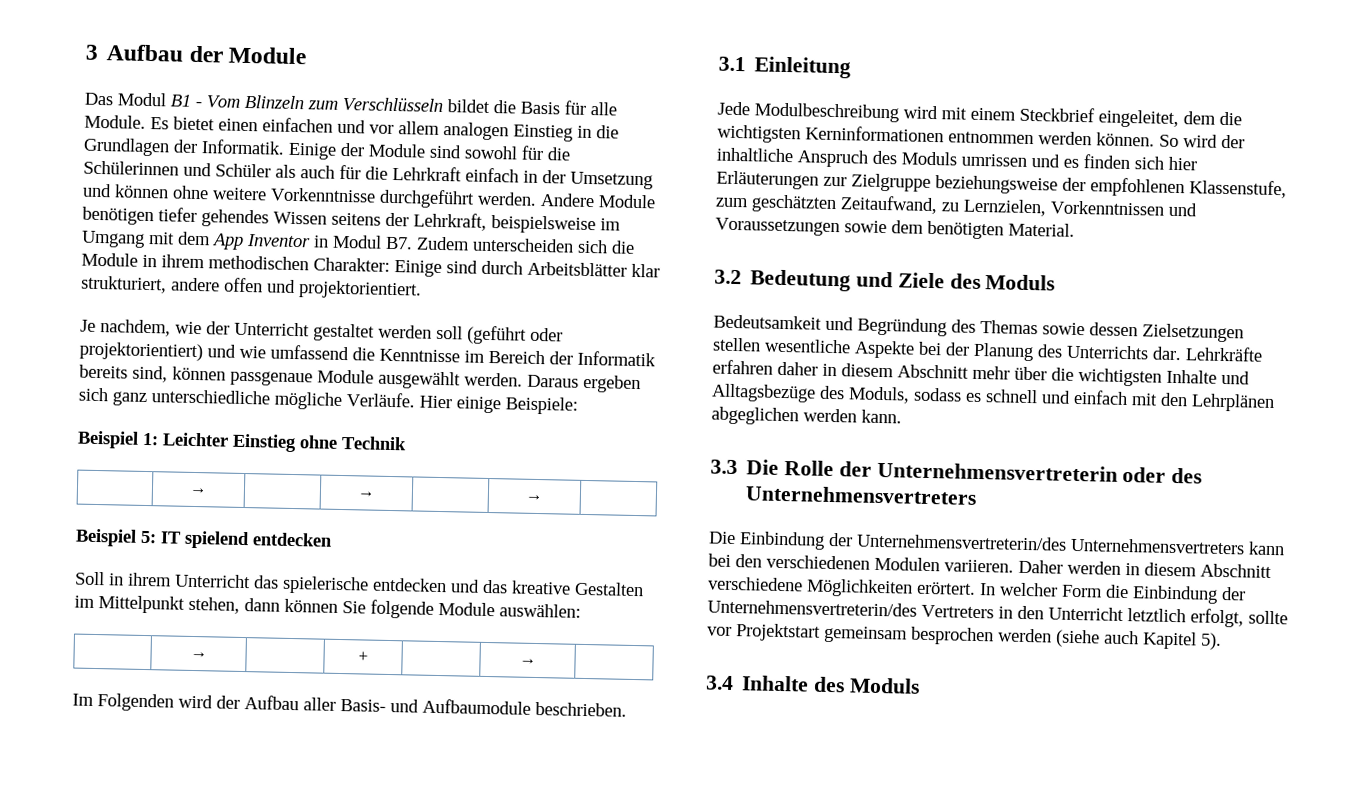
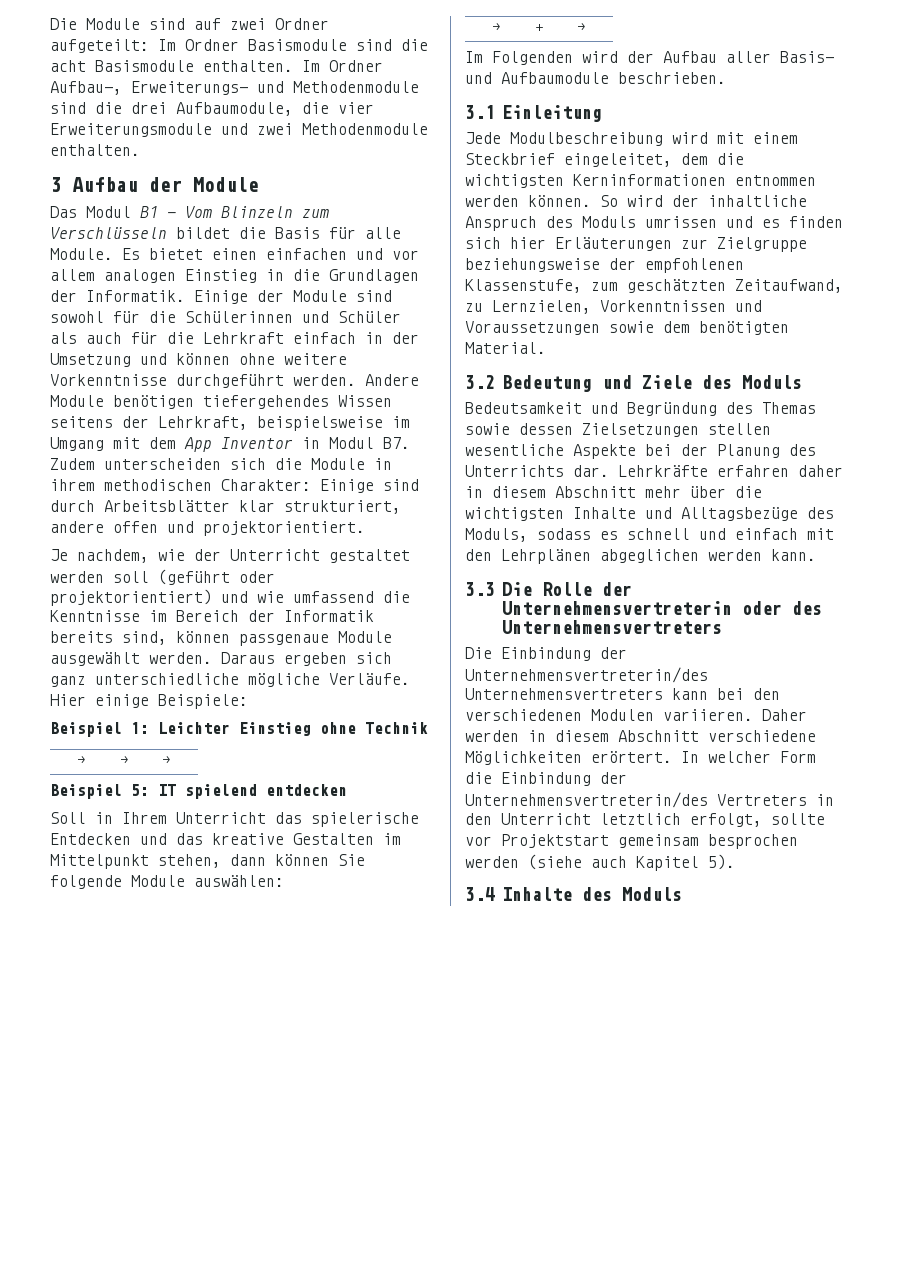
(85, 52) none -> [50,18,329,30] [50,39,428,53] [50,60,383,72] [50,81,419,95] [50,102,374,116] [50,123,428,137] [50,144,140,156] Die Module sind auf zwei Ordner aufgeteilt: Im Ordner Basismodule sind die acht Basismodule enthalten. Im Ordner Aufbau-, Erweiterungs- und Methodenmodule sind die drei Aufbaumodule, die vier Erweiterungsmodule und zwei Methodenmodule enthalten. //
[158,207,269,228] tiefer gehendes -> [203,395,329,409] tiefergehendes
[127,572,172,587] ihrem -> [122,812,167,824] Ihrem
[372,577,447,593] entdecken -> [50,833,131,845] Entdecken

